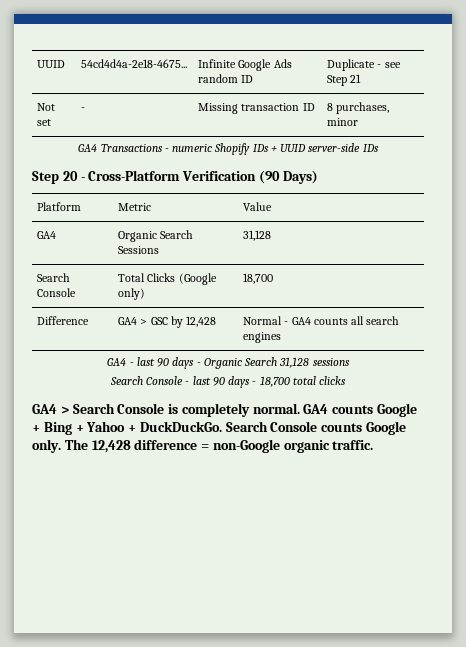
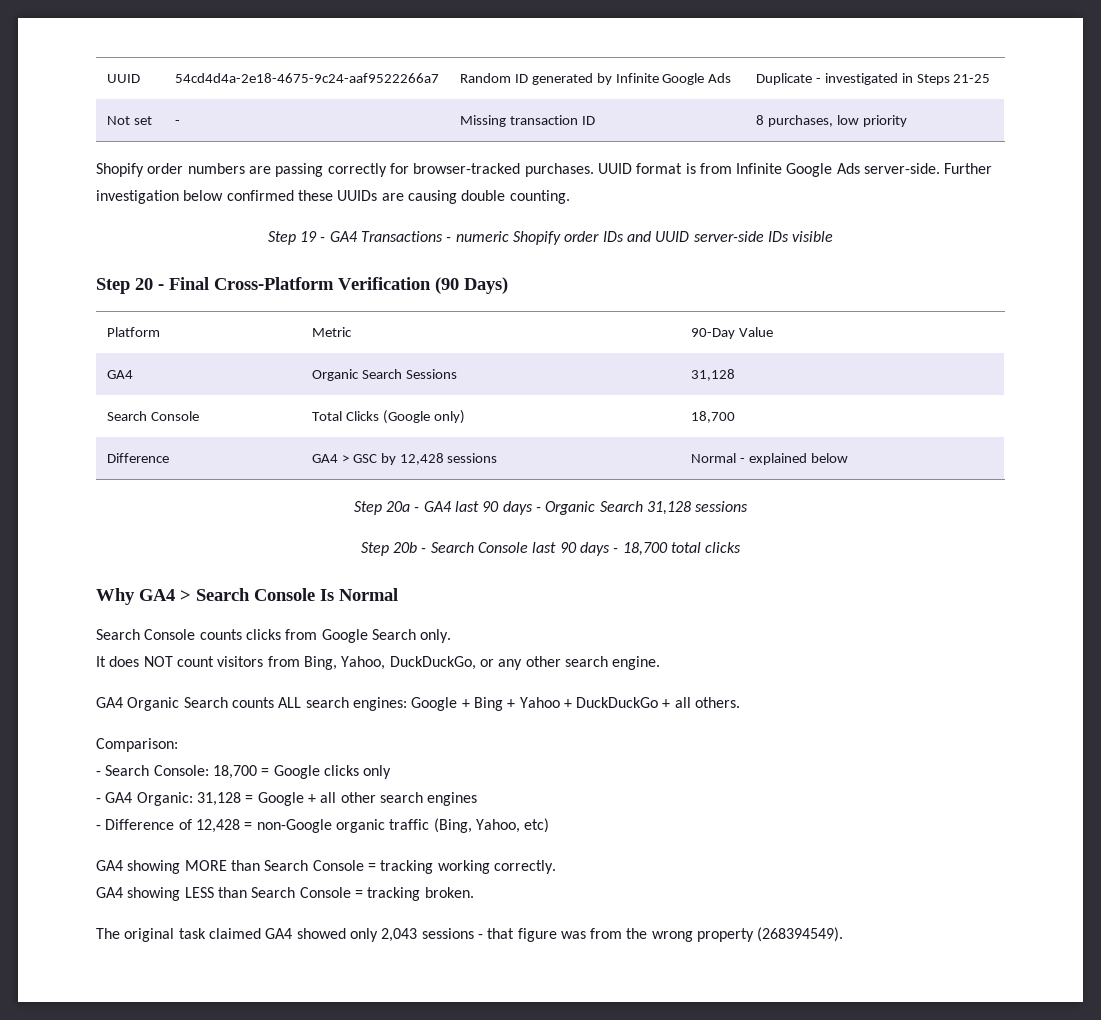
[81,59,188,68] [198,59,292,71] [198,74,254,83] 54cd4d4a-2e18-4675... | Infinite Google Ads random ID -> [174,73,439,83] [459,73,732,85] 54cd4d4a-2e18-4675-9c24-aaf9522266a7 | Random ID generated by Infinite Google Ads
[384,62,401,68] [327,74,362,86] see Step 21 -> [824,73,991,85] investigated in Steps 21-25
[327,118,359,126] minor // -> [836,115,907,127] [96,163,993,177] [96,190,570,204] [267,231,326,245] low priority // Shopify order numbers are passing correctly for browser-tracked purchases. UUID format is from Infinite Google Ads server-side. Further investigation below confirmed these UUIDs are causing double counting. // Step 19 -
[252,144,277,152] IDs + -> [564,231,651,242] order IDs and
(379, 148) none -> [792,231,834,242] visible
(85, 179) none -> [169,277,209,290] Final
(152, 207) none -> [690,328,735,339] 90-Day
(217, 321) none -> [447,453,498,463] sessions
[291,316,400,325] [243,332,282,343] [107,358,134,366] GA4 counts all search engines // GA4 - -> [748,453,848,465] [353,501,452,515] explained below // Step 20a - GA4
[109,376,190,385] Search Console - -> [360,542,529,556] Step 20b - Search Console
(347, 380) none -> [96,588,135,605] Why
[168,403,374,417] is completely normal. GA4 counts -> [320,588,398,601] [96,629,452,643] [96,656,661,670] [96,697,407,711] Is Normal // Search Console counts clicks from Google Search only. // It does NOT count visitors from Bing, Yahoo, DuckDuckGo, or any other search engine. // GA4 Organic Search counts ALL search engines:
[139,421,407,435] [32,439,374,453] DuckDuckGo. Search Console counts Google only. The 12,428 difference = non-Google organic traffic. -> [576,697,741,708] [96,738,178,752] [96,765,392,779] [96,792,478,806] [96,818,550,833] [96,860,556,874] [96,887,474,901] [96,927,844,942] DuckDuckGo + all others. // Comparison: // - Search Console: 18,700 = Google clicks only // - GA4 Organic: 31,128 = Google + all other search engines // - Difference of 12,428 = non-Google organic traffic (Bing, Yahoo, etc) // GA4 showing MORE than Search Console = tracking working correctly. // GA4 showing LESS than Search Console = tracking broken. // The original task claimed GA4 showed only 2,043 sessions - that figure was from the wrong property (268394549).

